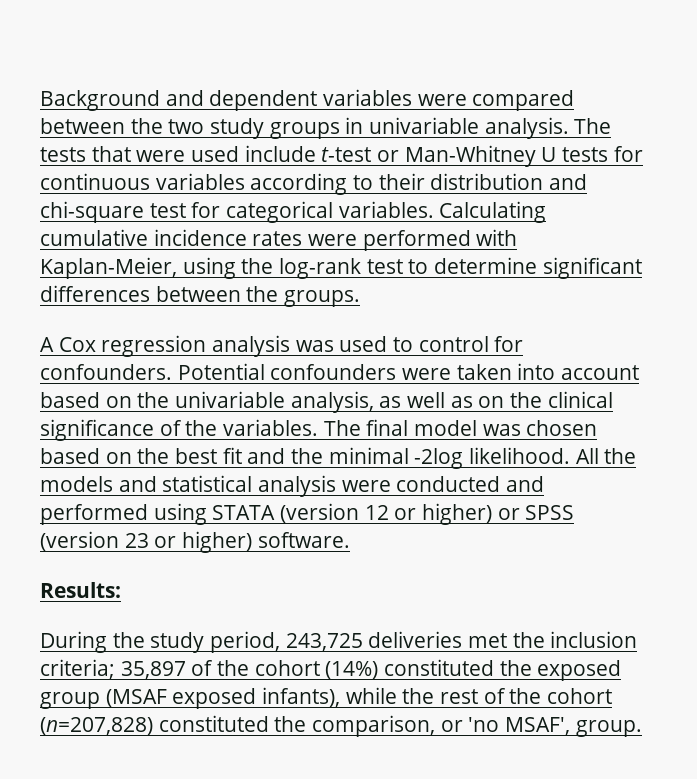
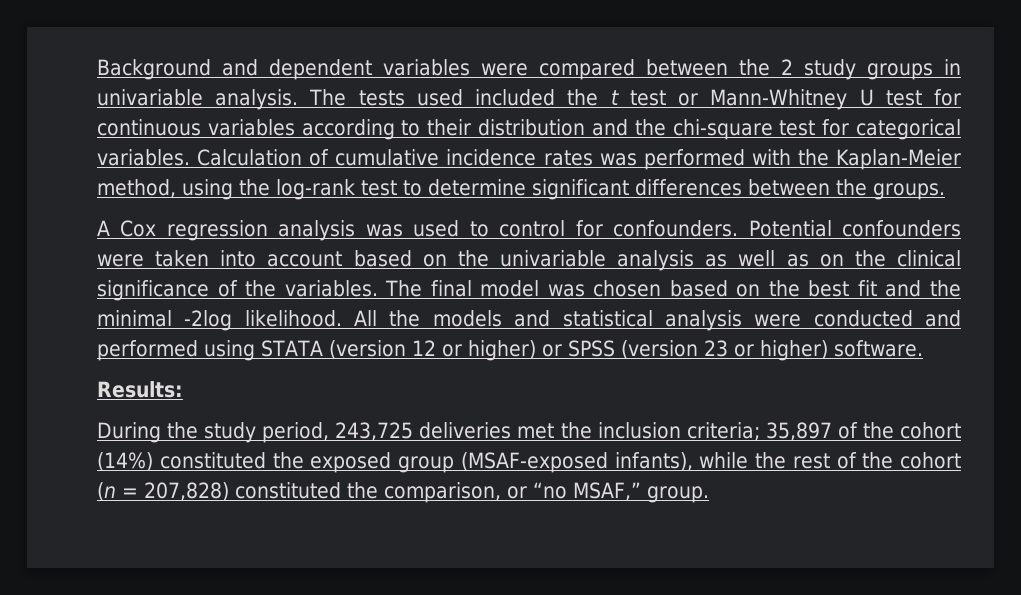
[168,119,205,134] two -> [781,59,793,75] 2
[91,145,609,167] that were used include t-test or Man-Whitney U tests -> [416,89,922,110] used included the t test or Mann-Whitney U test
(588, 182) none -> [634,119,666,136] the
[439,201,547,223] Calculating -> [197,149,330,166] Calculation of
[308,234,358,246] were -> [599,153,637,166] was
[40,257,177,279] Kaplan-Meier, -> [797,149,962,170] [97,179,176,198] the Kaplan-Meier method,
[290,391,374,413] analysis, -> [617,250,695,271] analysis
[105,688,257,709] (MSAF exposed -> [460,452,608,473] (MSAF-exposed
[40,717,153,735] (n=207,828) -> [97,482,229,501] (n = 207,828)
[468,717,571,735] 'no MSAF', -> [533,482,641,501] “no MSAF,”

